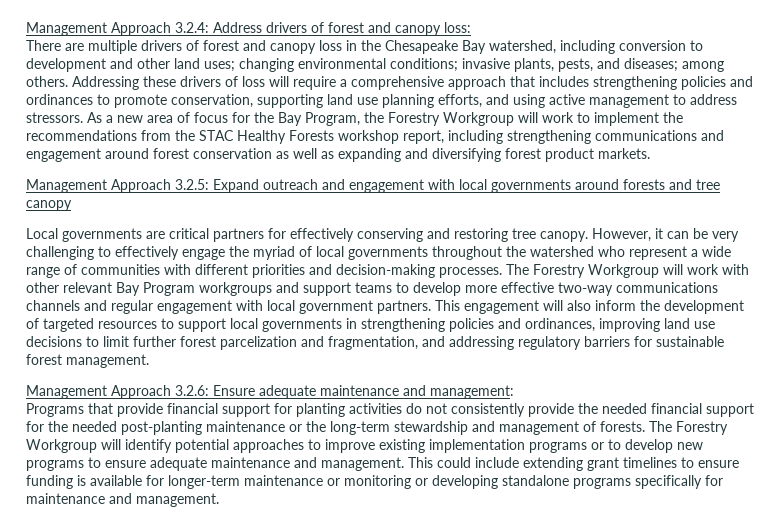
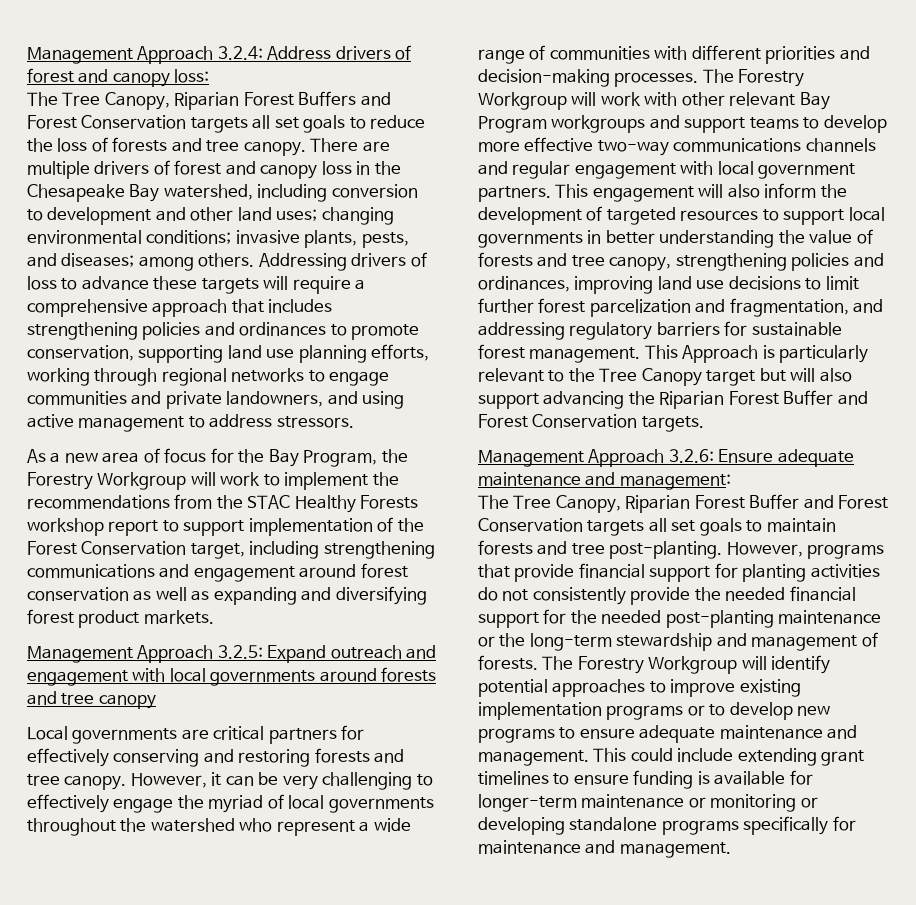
(471, 27) none -> [27,91,391,110] [27,115,426,133] [27,137,306,156] The Tree Canopy, Riparian Forest Buffers and Forest Conservation targets all set goals to reduce the loss of forests and tree canopy.
[143,76,176,87] these -> (347, 262) none
(265, 81) none -> [61,276,259,294] to advance these targets
(482, 101) none -> [27,368,390,386] [27,391,324,409] working through regional networks to engage communities and private landowners,
(83, 117) none -> (354, 422) //
[403,130,444,144] report, -> [108,517,424,536] [27,541,245,559] report to support implementation of the Forest Conservation target,
(508, 235) none -> [314,748,405,763] forests and
(357, 323) none -> [605,229,873,248] [478,252,672,271] better understanding the value of forests and tree canopy,
(149, 361) none -> [644,345,869,363] [478,368,852,386] [478,390,868,409] [478,414,704,432] This Approach is particularly relevant to the Tree Canopy target but will also support advancing the Riparian Forest Buffer and Forest Conservation targets.
[26,403,84,417] Programs -> [478,494,889,513] [478,518,836,536] [478,540,885,559] The Tree Canopy, Riparian Forest Buffer and Forest Conservation targets all set goals to maintain forests and tree post-planting. However, programs

